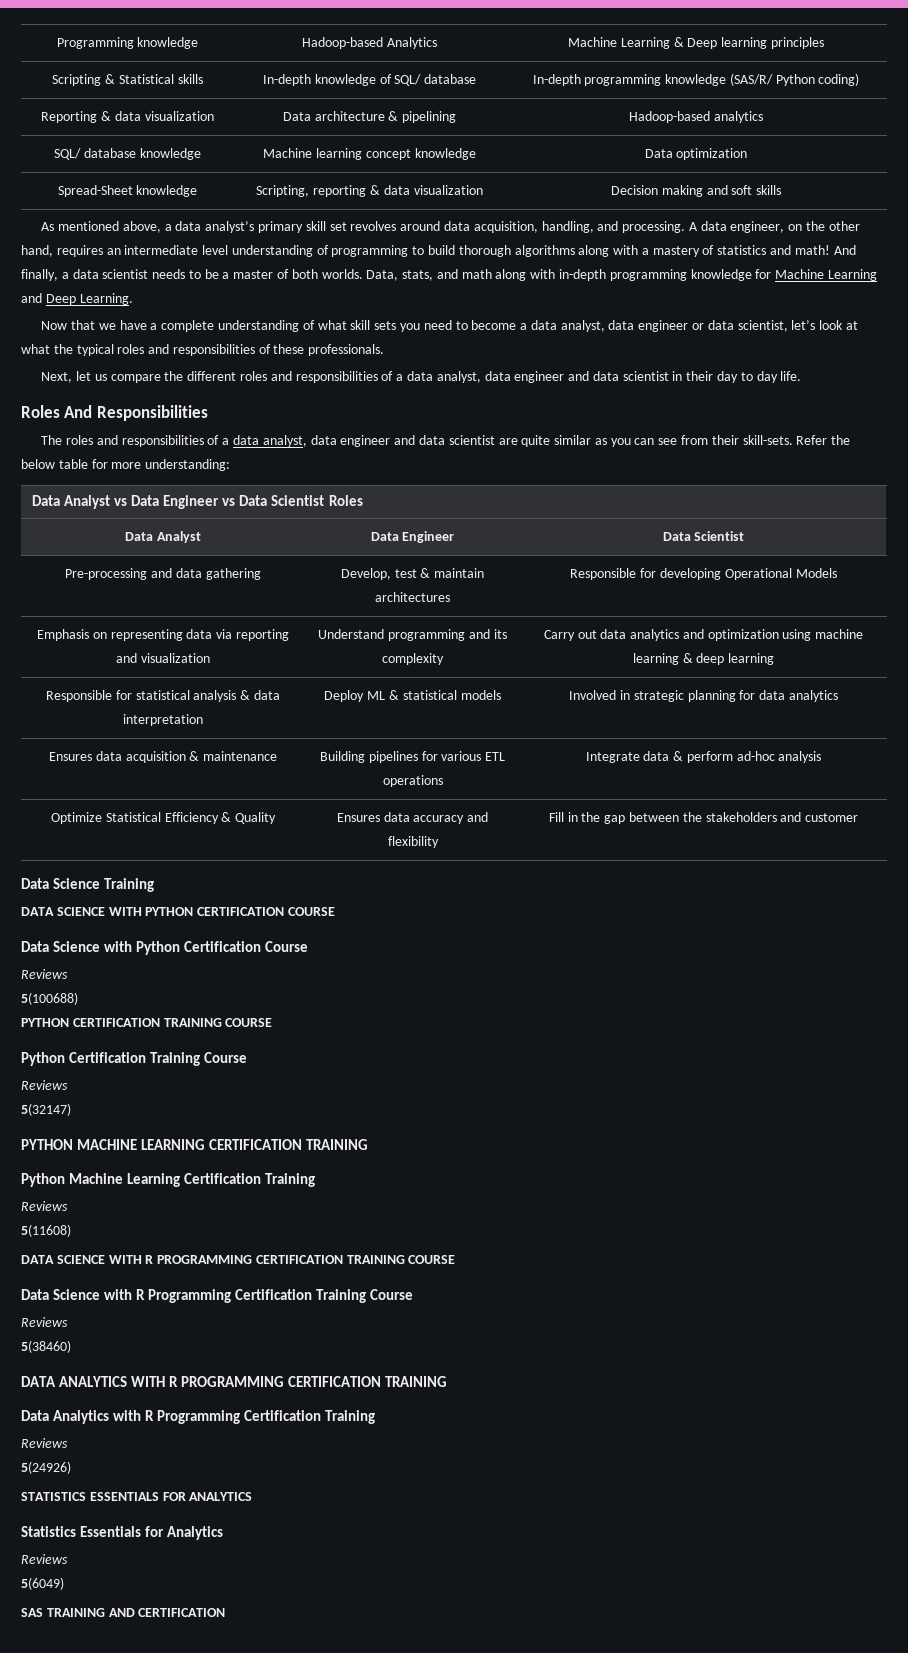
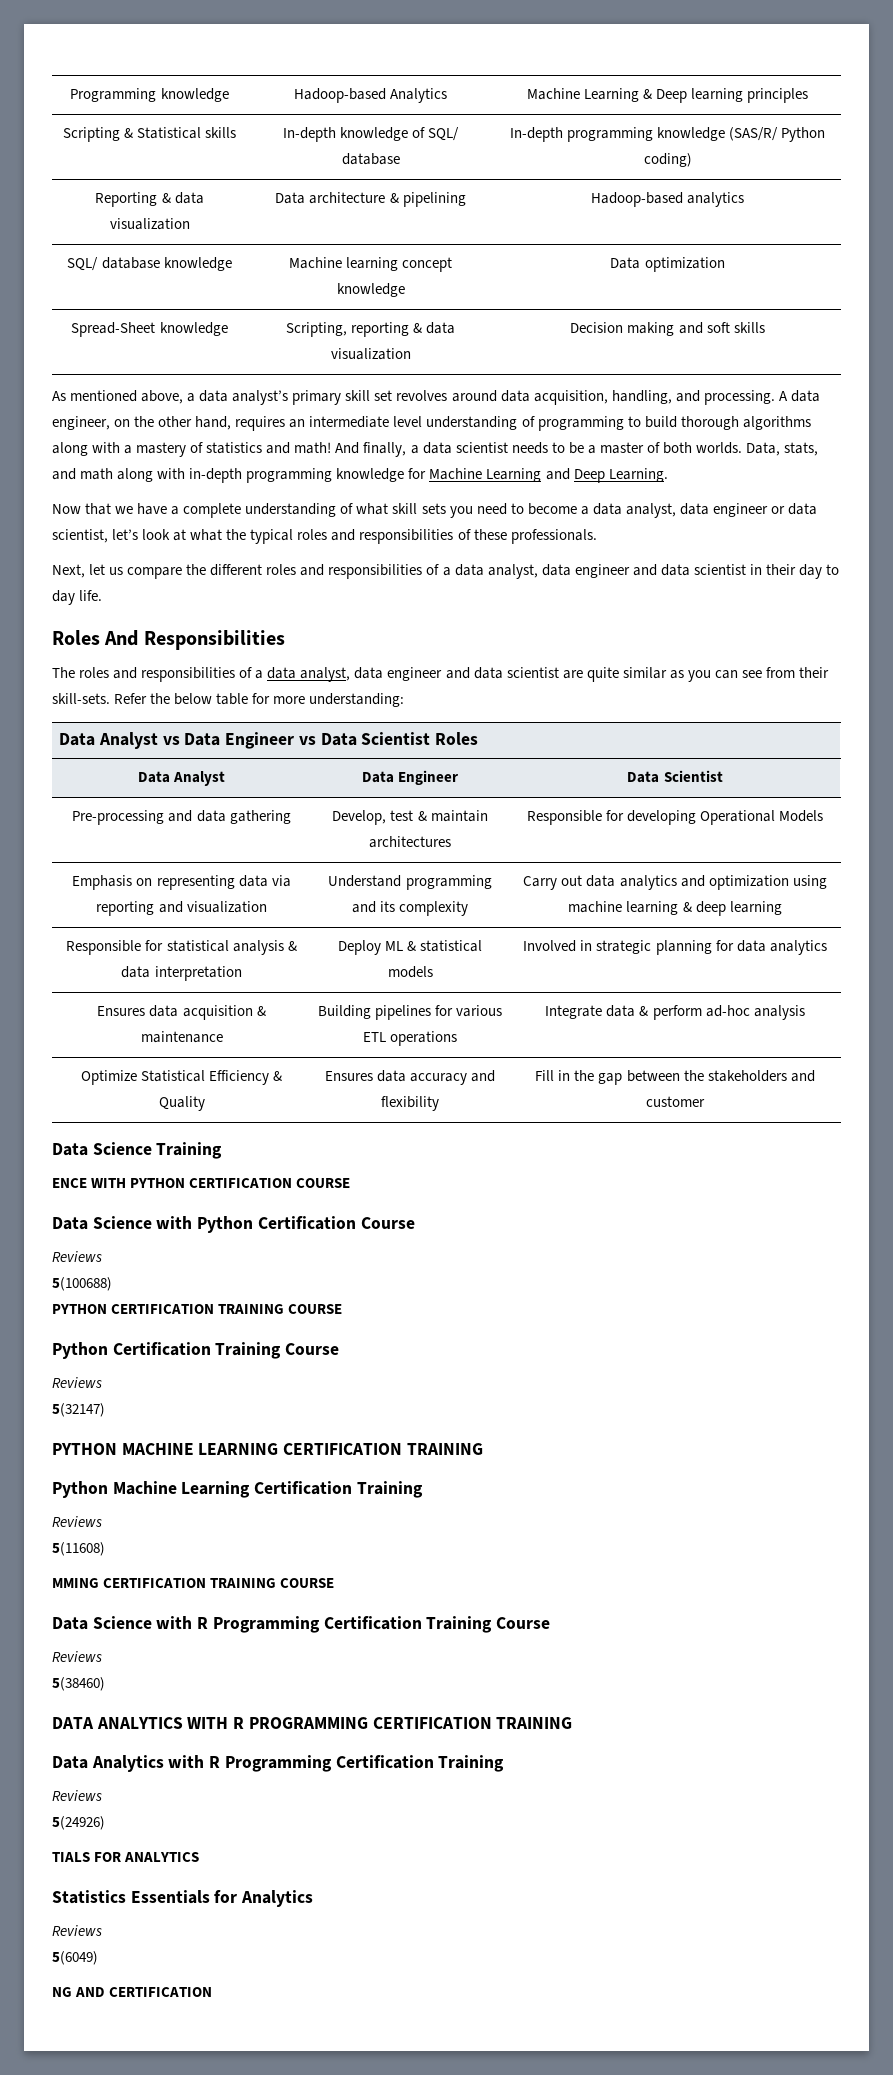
[21,907,105,916] DATA SCIENCE -> [52,1178,87,1188] ENCE
[21,1255,253,1264] DATA SCIENCE WITH R PROGRAMMING -> [52,1578,99,1588] MMING
[21,1492,159,1501] STATISTICS ESSENTIALS -> [52,1852,90,1862] TIALS
[21,1608,105,1617] SAS TRAINING -> [52,1987,72,1997] NG

